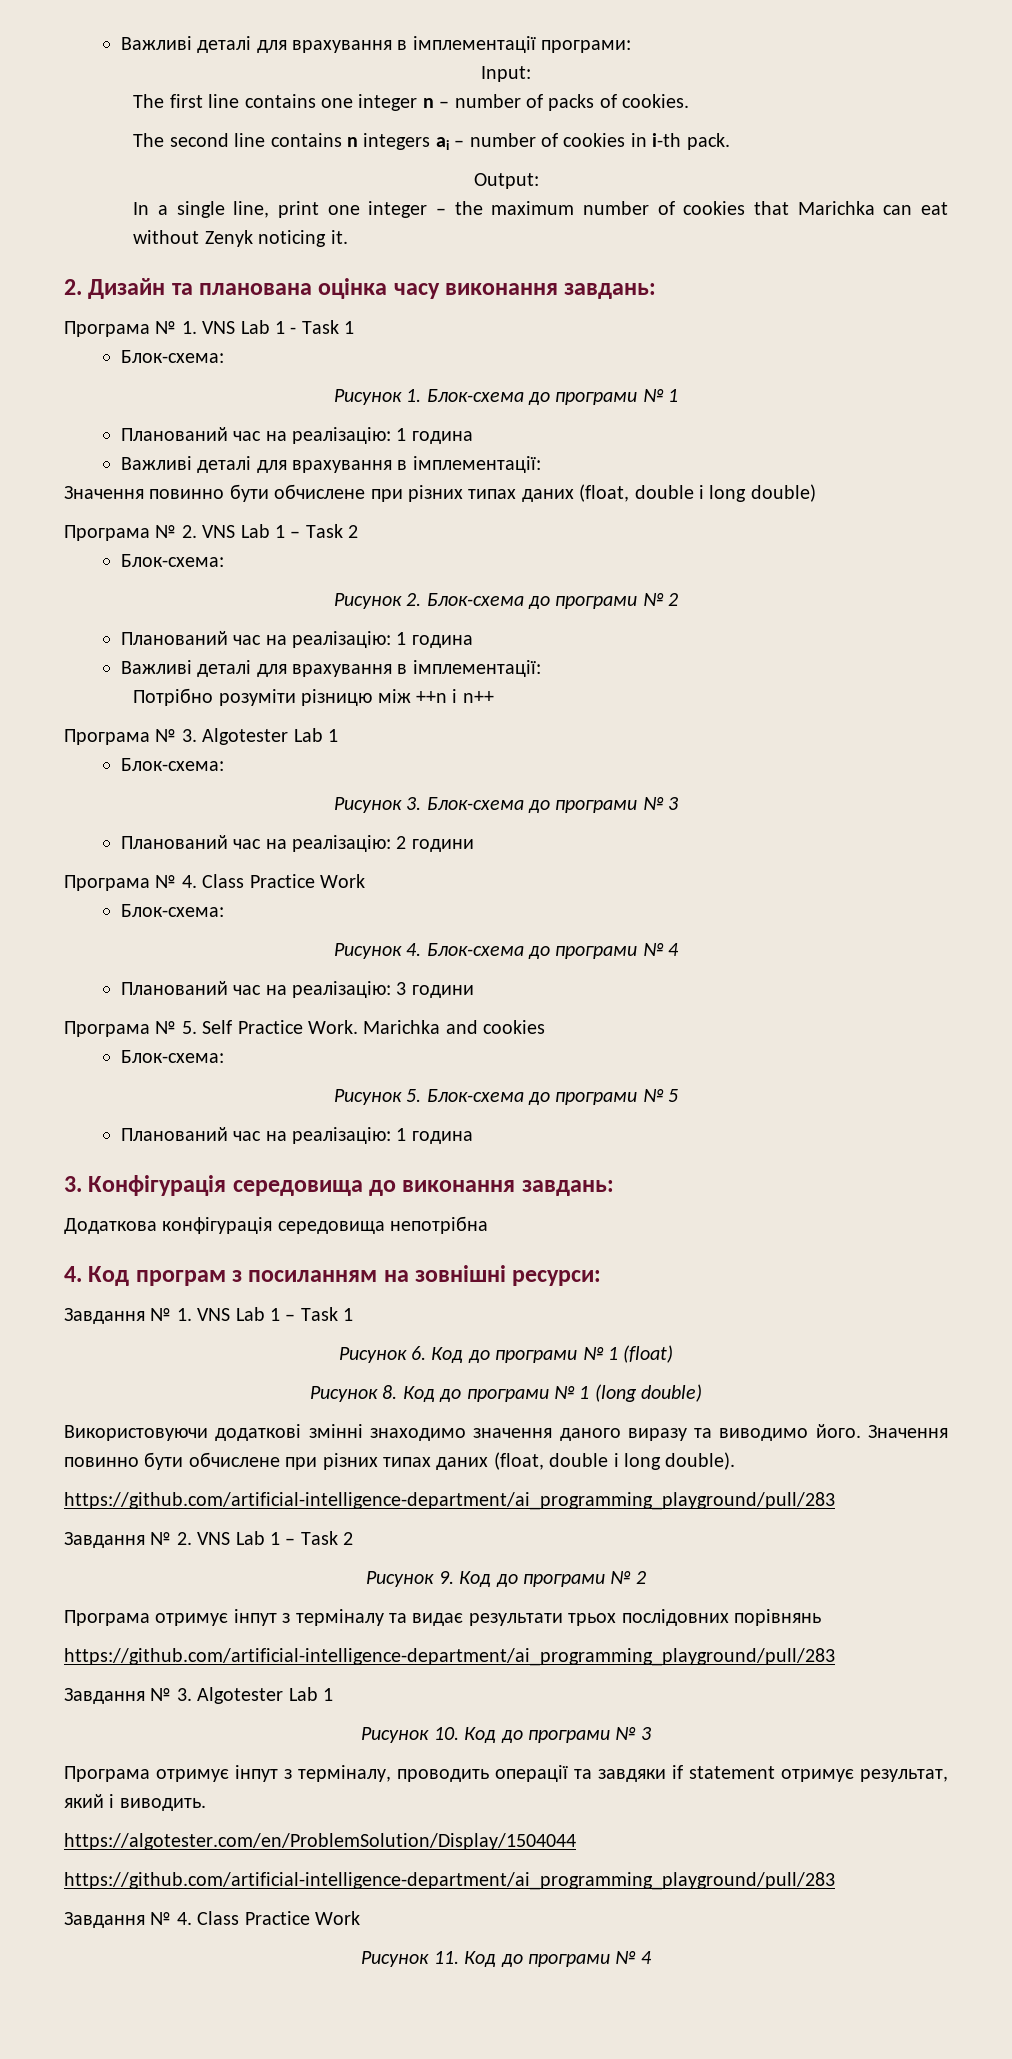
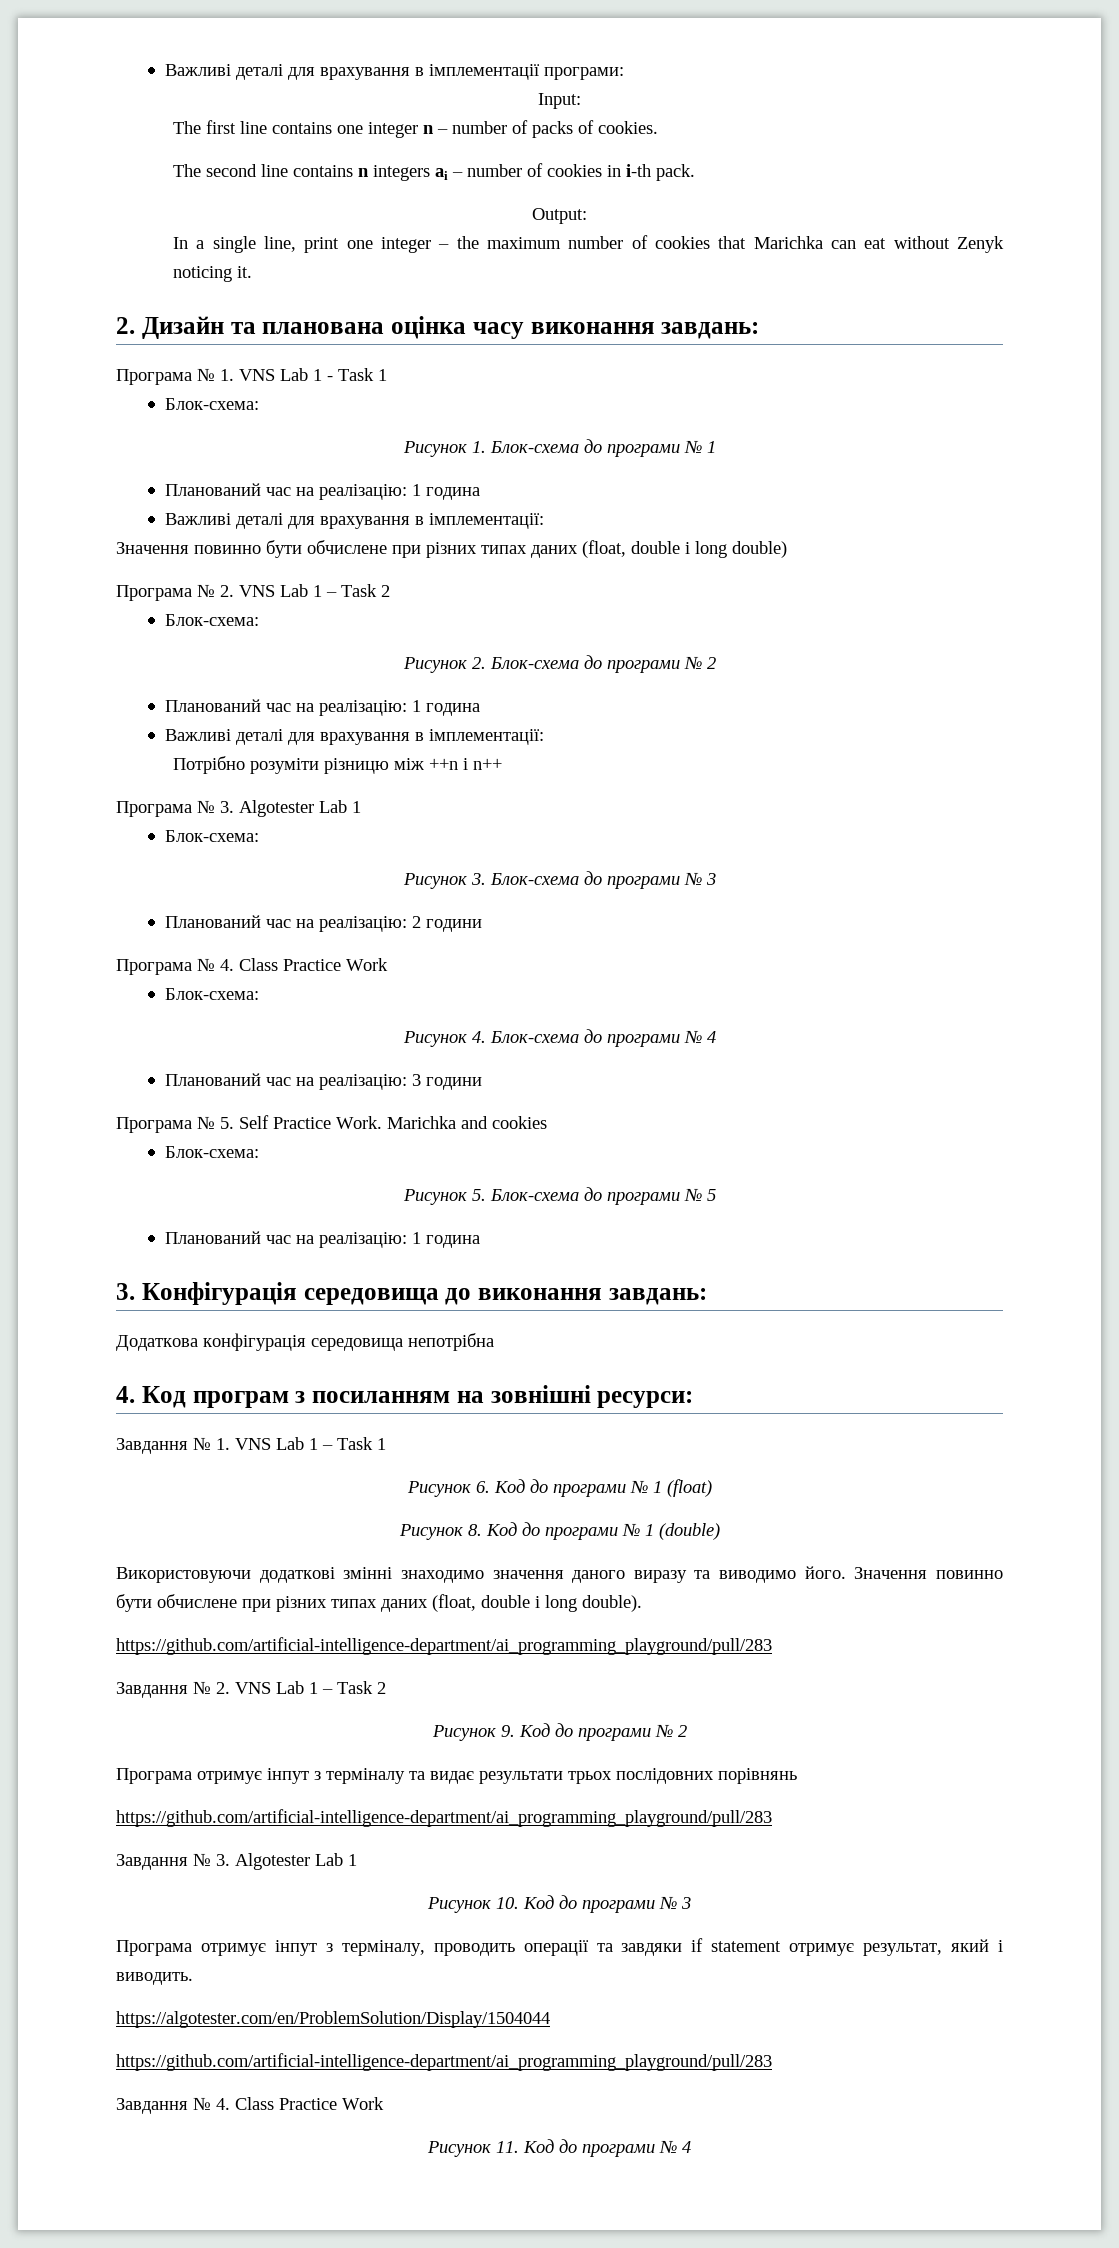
[594,1384,703,1402] (long double) -> [658,1523,720,1540] (double)

